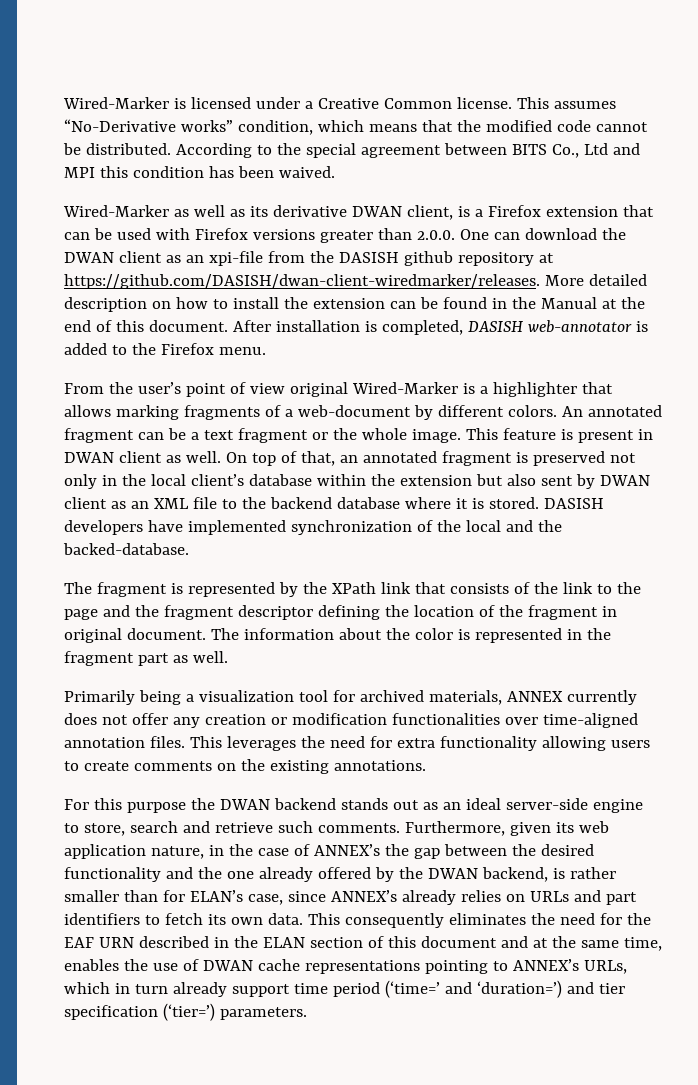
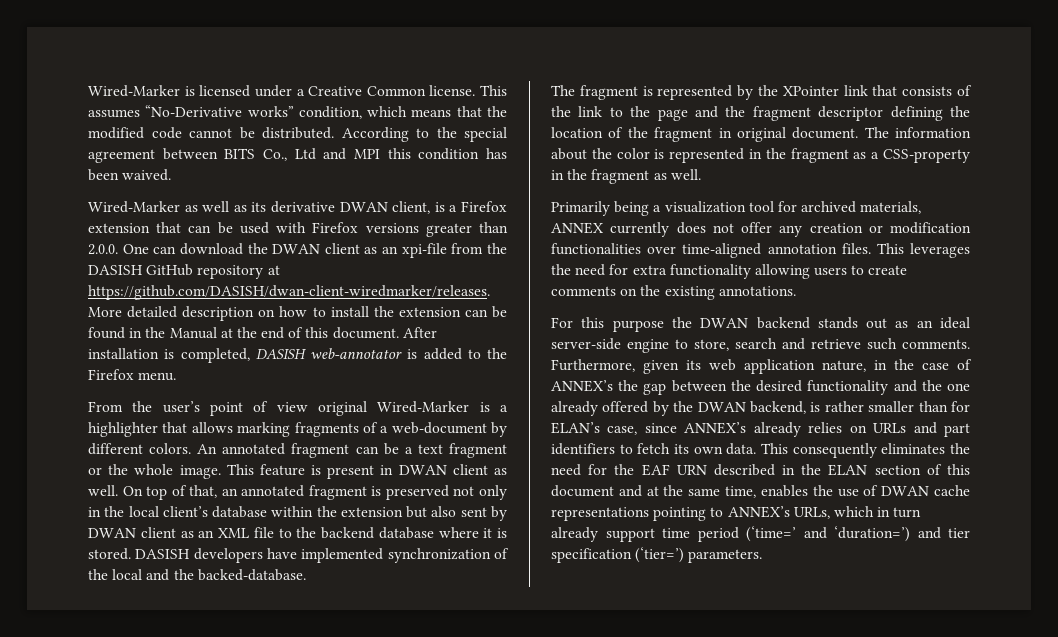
[403,251,453,266] github -> [146,264,194,276] GitHub
[331,582,376,594] XPath -> [782,86,839,96] XPointer
[137,653,169,666] part -> [853,149,970,163] [551,169,650,184] as a CSS-property in the fragment

